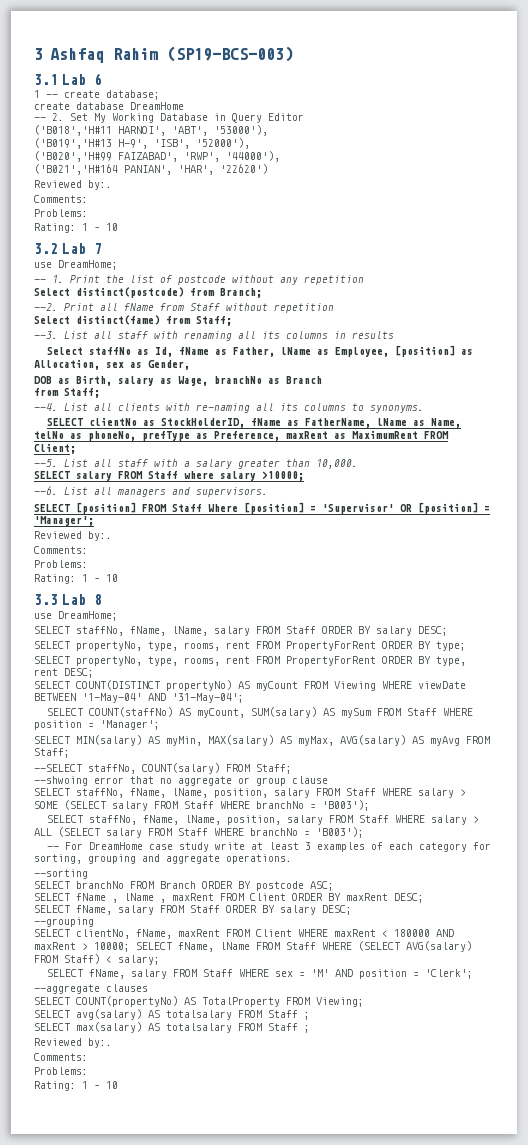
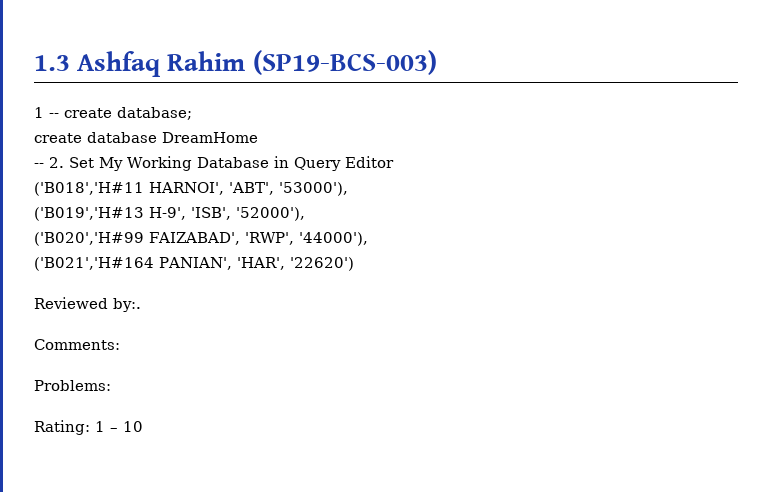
[34,48,43,60] 3 -> [34,55,70,71] 1.3
[34,73,103,85] // 3.1 Lab 6 -> (437, 62) none
[34,243,103,254] [34,260,118,270] [34,275,364,285] [34,287,262,298] [34,303,334,313] [34,315,232,326] [34,331,394,341] [46,345,473,357] [34,359,190,370] [34,375,322,386] [34,388,100,398] [34,403,424,413] [46,417,461,428] [34,430,449,441] [34,443,76,454] [34,459,358,469] [34,471,304,481] [34,486,268,497] [34,502,490,514] [34,516,94,526] [34,531,112,541] [34,546,88,554] [34,560,88,568] [34,574,118,584] [34,594,103,605] [34,611,118,621] [34,626,448,636] [34,641,466,651] [34,656,466,666] [34,668,94,678] [34,680,466,691] [34,693,244,703] [46,707,473,718] [34,720,160,730] [34,735,490,746] [34,748,70,758] [34,763,292,774] [34,776,328,786] [34,788,466,798] [34,800,370,811] [46,815,479,825] [34,827,364,838] [46,842,491,852] [34,854,292,864] [34,869,88,879] [34,881,334,891] [34,893,424,903] [34,905,352,915] [34,917,94,927] [34,929,454,939] [34,941,472,952] [34,954,160,965] [46,969,473,979] [34,984,148,994] [34,996,364,1007] [34,1009,310,1020] [34,1022,310,1033] [34,1038,112,1048] [34,1053,88,1061] [34,1067,88,1075] [34,1081,118,1091] // 3.2 Lab 7 // use DreamHome; // -- 1. Print the list of postcode without any repetition // Select distinct(postcode) from Branch; // --2. Print all fName from Staff without repetition // Select distinct(fame) from Staff; // --3. List all staff with renaming all its columns in results // Select staffNo as Id, fName as Father, lName as Employee, [position] as Allocation, sex as Gender, // DOB as Birth, salary as Wage, branchNo as Branch // from Staff; // --4. List all clients with re-naming all its columns to synonyms. // SELECT clientNo as StockHolderID, fName as FatherName, lName as Name, telNo as phoneNo, prefType as Preference, maxRent as MaximumRent FROM Client; // --5. List all staff with a salary greater than 10,000. // SELECT salary FROM Staff where salary >10000; // --6. List all managers and supervisors. // SELECT [position] FROM Staff Where [position] = 'Supervisor' OR [position] = 'Manager'; // Reviewed by:. // Comments: // Problems: // Rating: 1 – 10 // 3.3 Lab 8 // use DreamHome; // SELECT staffNo, fName, lName, salary FROM Staff ORDER BY salary DESC; // SELECT propertyNo, type, rooms, rent FROM PropertyForRent ORDER BY type; // SELECT propertyNo, type, rooms, rent FROM PropertyForRent ORDER BY type, rent DESC; // SELECT COUNT(DISTINCT propertyNo) AS myCount FROM Viewing WHERE viewDate BETWEEN '1-May-04' AND '31-May-04'; // SELECT COUNT(staffNo) AS myCount, SUM(salary) AS mySum FROM Staff WHERE position = 'Manager'; // SELECT MIN(salary) AS myMin, MAX(salary) AS myMax, AVG(salary) AS myAvg FROM Staff; // --SELECT staffNo, COUNT(salary) FROM Staff; // --shwoing error that no aggregate or group clause // SELECT staffNo, fName, lName, position, salary FROM Staff WHERE salary > SOME (SELECT salary FROM Staff WHERE branchNo = 'B003'); // SELECT staffNo, fName, lName, position, salary FROM Staff WHERE salary > ALL (SELECT salary FROM Staff WHERE branchNo = 'B003'); // -- For DreamHome case study write at least 3 examples of each category for sorting, grouping and aggregate operations. // --sorting // SELECT branchNo FROM Branch ORDER BY postcode ASC; // SELECT fName , lName , maxRent FROM Client ORDER BY maxRent DESC; // SELECT fName, salary FROM Staff ORDER BY salary DESC; // --grouping // SELECT clientNo, fName, maxRent FROM Client WHERE maxRent < 180000 AND maxRent > 10000; SELECT fName, lName FROM Staff WHERE (SELECT AVG(salary) FROM Staff) < salary; // SELECT fName, salary FROM Staff WHERE sex = 'M' AND position = 'Clerk'; // --aggregate clauses // SELECT COUNT(propertyNo) AS TotalProperty FROM Viewing; // SELECT avg(salary) AS totalsalary FROM Staff ; // SELECT max(salary) AS totalsalary FROM Staff ; // Reviewed by:. // Comments: // Problems: // Rating: 1 – 10 -> (143, 426) none

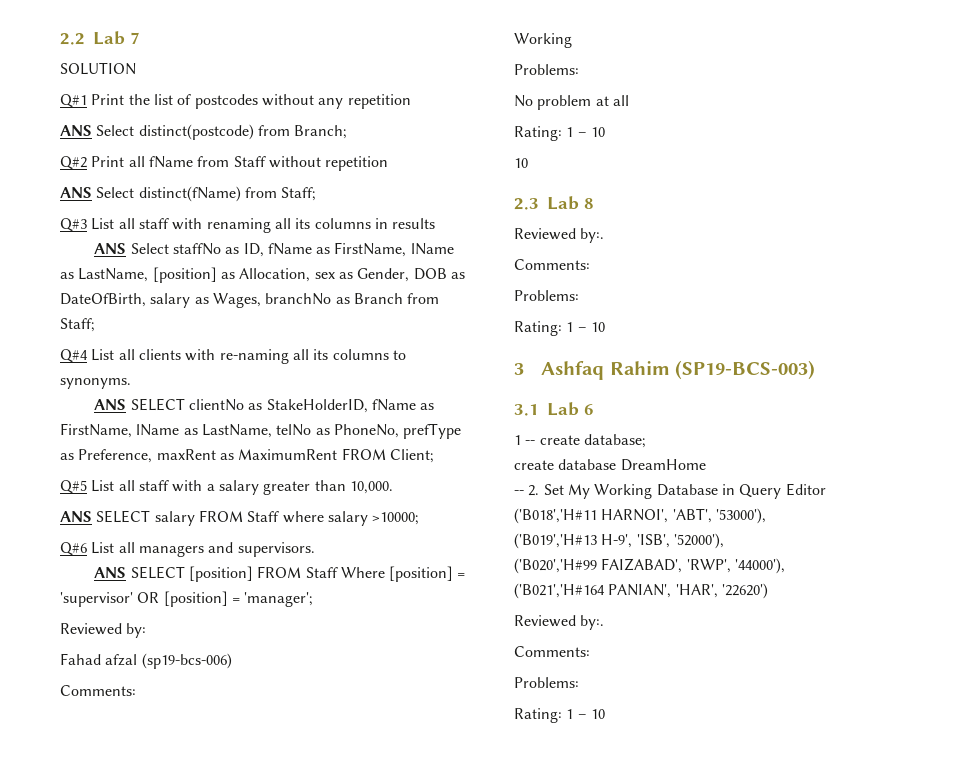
[34,55,70,71] 1.3 -> [60,31,140,45] [60,62,136,75] [60,94,411,109] [60,124,348,140] [60,156,389,171] [60,186,317,202] [60,218,436,233] [94,242,454,257] [60,267,465,283] [60,293,440,308] [60,318,95,332] [60,349,406,364] [60,378,131,389] [94,398,435,413] [60,423,462,439] [60,448,434,463] [60,480,393,495] [60,510,420,526] [60,542,315,557] [94,566,466,582] [60,591,314,607] [60,623,147,638] [60,653,232,669] [60,685,136,696] [514,33,572,48] [514,64,579,75] [514,95,629,110] [514,126,605,141] [514,158,528,168] [514,196,594,210] [514,228,605,243] [514,259,590,270] [514,290,579,301] [514,321,605,336] [514,363,524,375] 2.2 Lab 7 // SOLUTION // Q#1 Print the list of postcodes without any repetition // ANS Select distinct(postcode) from Branch; // Q#2 Print all fName from Staff without repetition // ANS Select distinct(fName) from Staff; // Q#3 List all staff with renaming all its columns in results // ANS Select staffNo as ID, fName as FirstName, lName as LastName, [position] as Allocation, sex as Gender, DOB as DateOfBirth, salary as Wages, branchNo as Branch from Staff; // Q#4 List all clients with re-naming all its columns to synonyms. // ANS SELECT clientNo as StakeHolderID, fName as FirstName, lName as LastName, telNo as PhoneNo, prefType as Preference, maxRent as MaximumRent FROM Client; // Q#5 List all staff with a salary greater than 10,000. // ANS SELECT salary FROM Staff where salary >10000; // Q#6 List all managers and supervisors. // ANS SELECT [position] FROM Staff Where [position] = 'supervisor' OR [position] = 'manager'; // Reviewed by: // Fahad afzal (sp19-bcs-006) // Comments: // Working // Problems: // No problem at all // Rating: 1 – 10 // 10 // 2.3 Lab 8 // Reviewed by:. // Comments: // Problems: // Rating: 1 – 10 // 3
(437, 62) none -> [514,402,594,416] // 3.1 Lab 6

